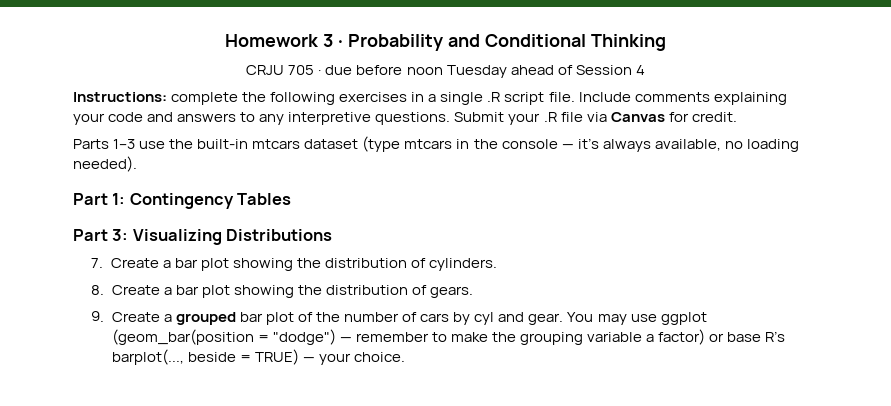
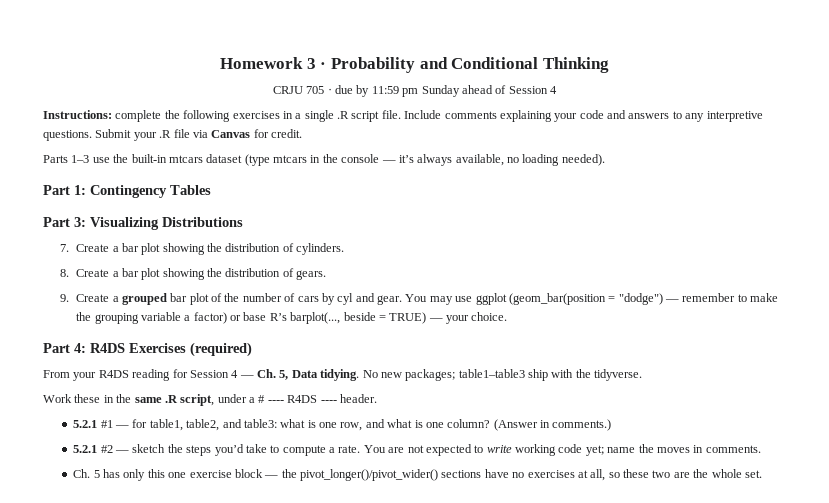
[356,65,507,78] before noon Tuesday -> [356,85,460,97] by 11:59 pm Sunday
(406, 357) none -> [43,342,252,357] [43,369,643,381] [43,394,377,406] [73,419,612,431] [73,444,761,456] [73,469,762,481] // Part 4: R4DS Exercises (required) // From your R4DS reading for Session 4 — Ch. 5, Data tidying. No new packages; table1–table3 ship with the tidyverse. // Work these in the same .R script, under a # ---- R4DS ---- header. // 5.2.1 #1 — for table1, table2, and table3: what is one row, and what is one column? (Answer in comments.) // 5.2.1 #2 — sketch the steps you’d take to compute a rate. You are not expected to write working code yet; name the moves in comments. // Ch. 5 has only this one exercise block — the pivot_longer()/pivot_wider() sections have no exercises at all, so these two are the whole set.

